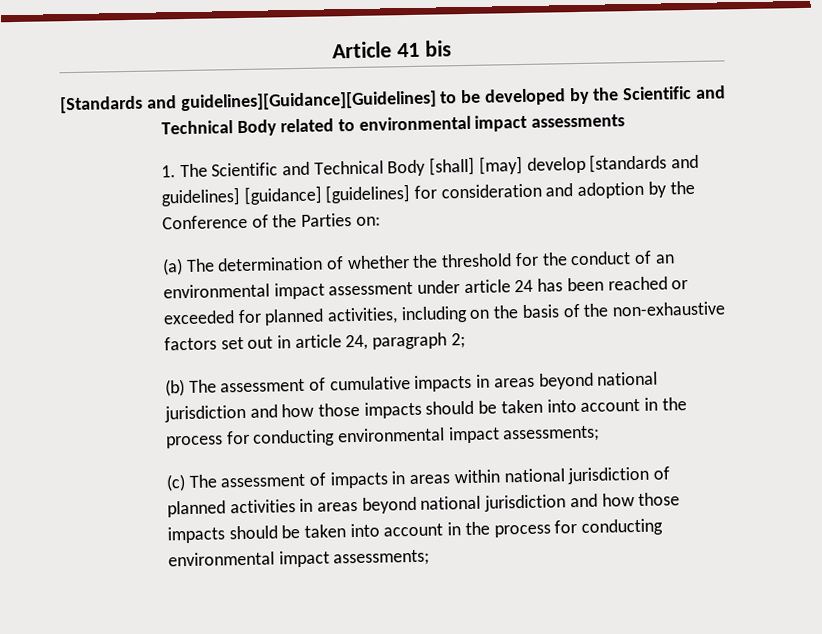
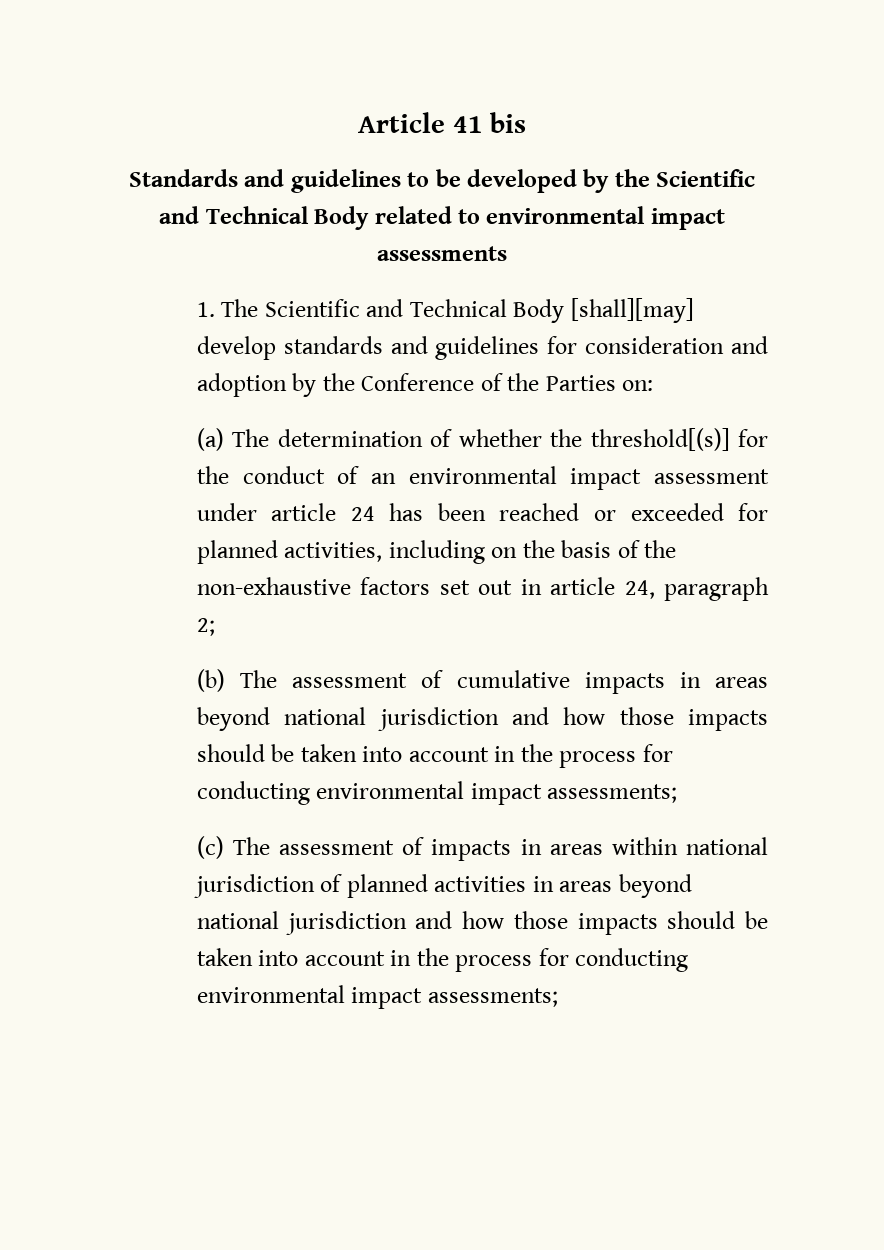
[60,90,437,114] [Standards and guidelines][Guidance][Guidelines] -> [128,169,401,193] Standards and guidelines
[429,153,700,176] [160,183,411,207] [shall] [may] develop [standards and guidelines] [guidance] [guidelines] -> [570,298,694,323] [196,336,540,360] [shall][may] develop standards and guidelines
[441,253,513,268] threshold -> [590,428,730,451] threshold[(s)]

